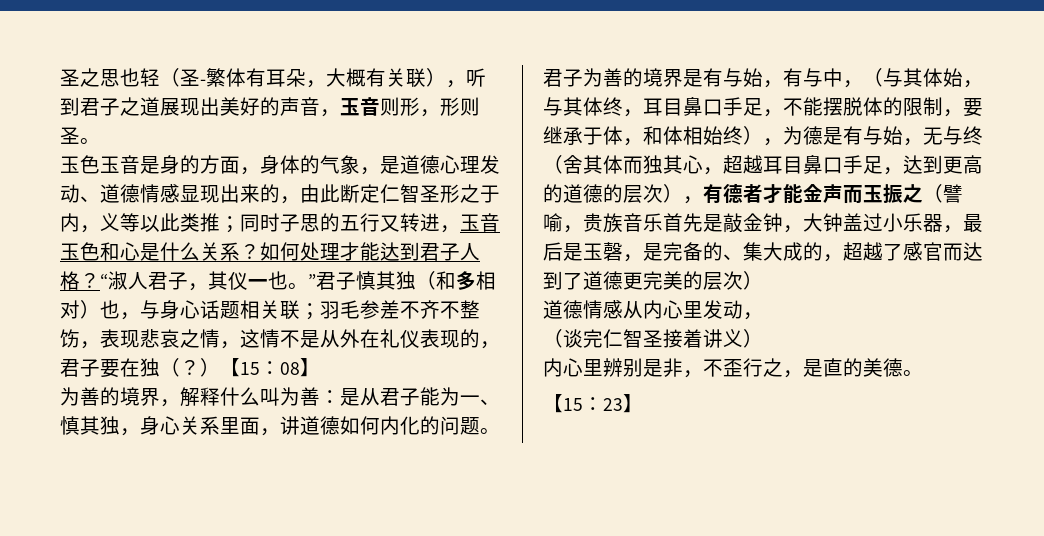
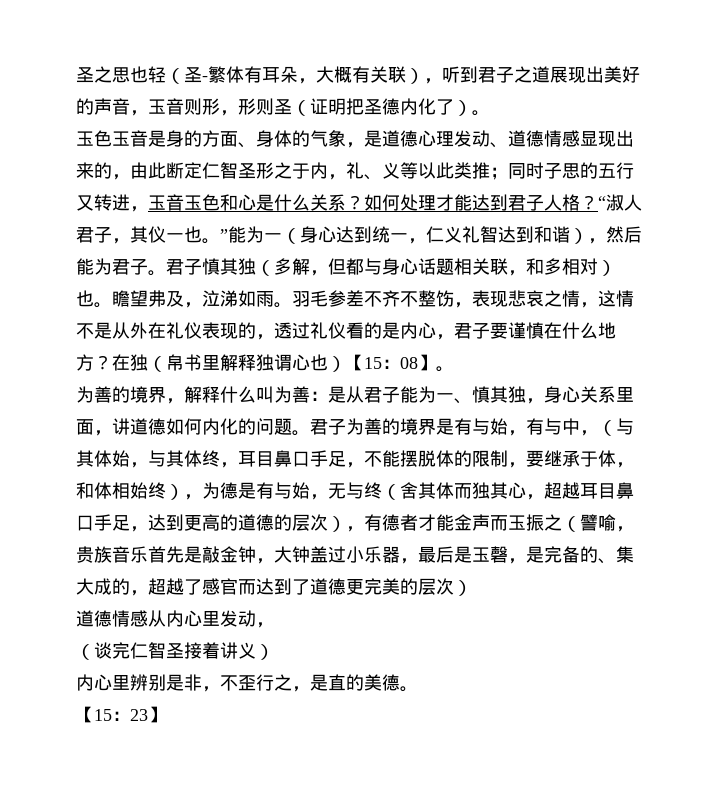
(80, 135) none -> [292,98,472,116] （证明把圣德内化了）
[240,167,260,175] ， -> [238,142,256,148] 、
(100, 229) none -> [346,162,382,180] 礼、
[316,271,496,290] [60,300,320,320] 君子慎其独（和多相对）也，与身心话题相关联； -> [228,226,642,244] [76,258,616,276] [76,290,292,308] 能为一（身心达到统一，仁义礼智达到和谐），然后能为君子。君子慎其独（多解，但都与身心话题相关联，和多相对）也。瞻望弗及，泣涕如雨。
[60,358,200,378] 君子要在独（？ -> [274,322,616,340] [76,354,328,372] 透过礼仪看的是内心，君子要谨慎在什么地方？在独（帛书里解释独谓心也
(320, 367) none -> [436,366,454,372] 。

